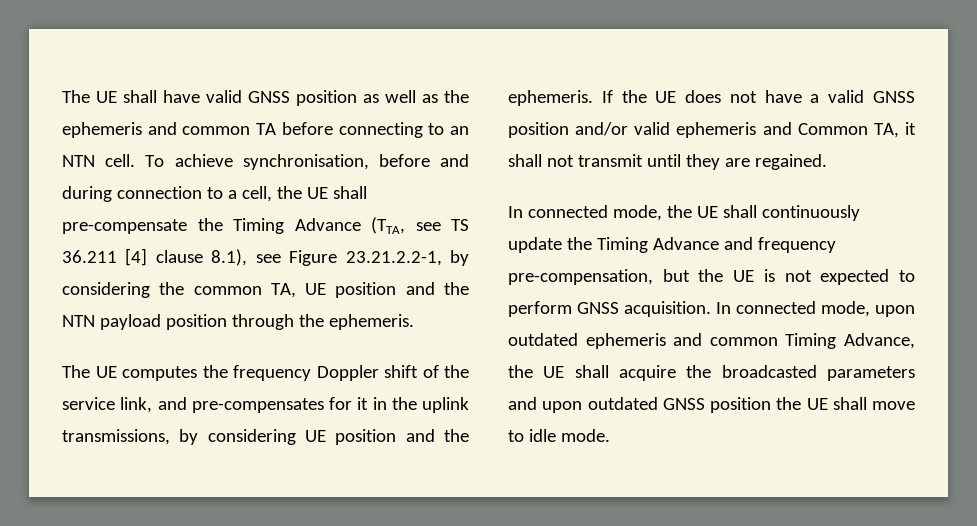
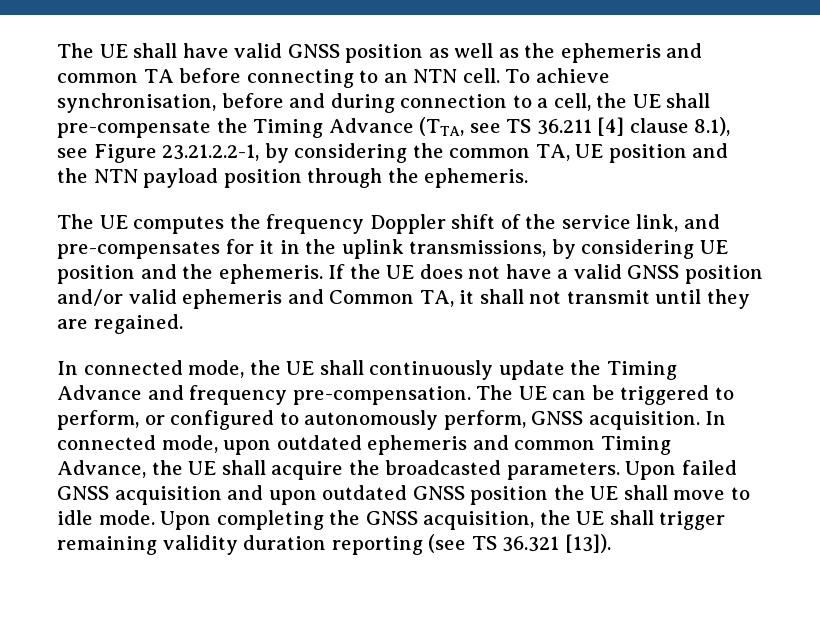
[508,269,915,285] [508,301,572,317] pre-compensation, but the UE is not expected to perform -> [292,385,734,405] [57,410,526,430] pre-compensation. The UE can be triggered to perform, or configured to autonomously perform,
[827,366,915,381] parameters -> [506,460,737,480] [57,486,222,505] parameters. Upon failed GNSS acquisition
(610, 435) none -> [160,510,726,530] [57,534,611,555] Upon completing the GNSS acquisition, the UE shall trigger remaining validity duration reporting (see TS 36.321 [13]).

